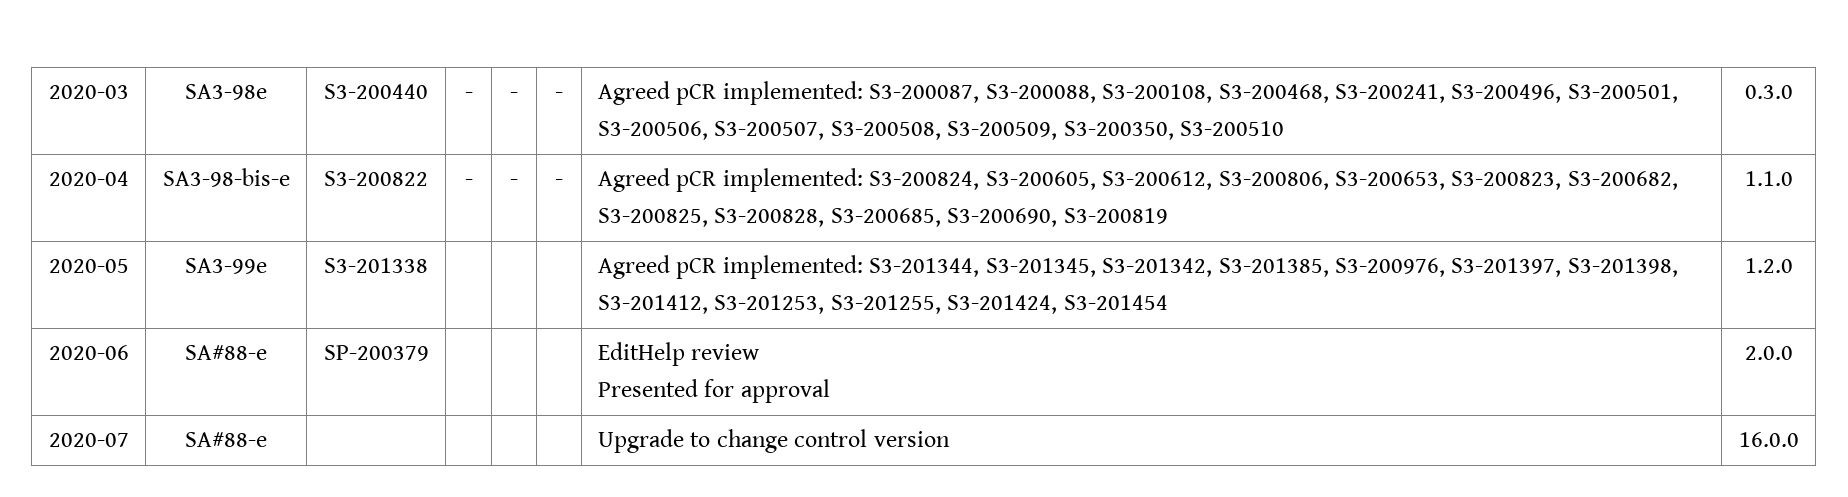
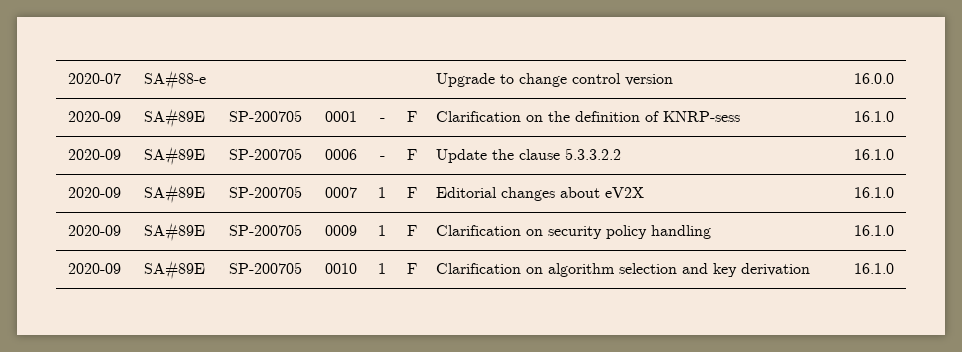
[48,85,129,99] [185,84,267,100] [324,84,428,99] [464,92,473,99] [510,92,518,99] [555,92,563,99] [597,81,1678,105] [597,121,1285,140] [1744,85,1793,99] [48,171,129,186] [162,168,290,187] [324,171,428,186] [464,179,473,186] [510,179,518,186] [555,179,563,186] [597,168,1678,192] [597,208,1168,227] [1744,171,1793,186] [48,259,129,273] [185,258,267,274] [324,258,428,273] [597,255,1678,279] [597,295,1168,314] [1744,258,1793,273] [48,345,129,360] [185,345,267,360] [323,345,429,361] [597,342,760,366] [597,379,830,403] [1744,346,1793,360] 2020-03 | SA3-98e | S3-200440 | - | - | - | Agreed pCR implemented: S3-200087, S3-200088, S3-200108, S3-200468, S3-200241, S3-200496, S3-200501, S3-200506, S3-200507, S3-200508, S3-200509, S3-200350, S3-200510 | 0.3.0 // 2020-04 | SA3-98-bis-e | S3-200822 | - | - | - | Agreed pCR implemented: S3-200824, S3-200605, S3-200612, S3-200806, S3-200653, S3-200823, S3-200682, S3-200825, S3-200828, S3-200685, S3-200690, S3-200819 | 1.1.0 // 2020-05 | SA3-99e | S3-201338 | | | | Agreed pCR implemented: S3-201344, S3-201345, S3-201342, S3-201385, S3-200976, S3-201397, S3-201398, S3-201412, S3-201253, S3-201255, S3-201424, S3-201454 | 1.2.0 // 2020-06 | SA#88-e | SP-200379 | | | | EditHelp review // Presented for approval | 2.0.0 // -> (67, 78) none
(1799, 439) none -> [67,111,121,122] [144,108,205,128] [229,110,302,122] [324,111,357,122] [379,118,385,122] [407,111,417,122] [436,111,741,122] [854,111,894,122] [67,149,121,160] [144,146,205,166] [229,148,302,160] [324,149,357,160] [379,156,385,160] [407,149,417,160] [436,148,622,163] [854,149,894,160] [67,187,121,198] [144,184,205,204] [229,186,302,198] [324,187,357,198] [378,187,386,198] [407,187,417,198] [436,187,645,201] [854,187,894,198] [67,225,121,236] [144,222,205,242] [229,224,302,236] [324,225,357,236] [378,225,386,236] [407,225,417,236] [436,225,712,239] [854,225,894,236] [67,263,121,274] [144,260,205,280] [229,262,302,274] [324,263,357,274] [378,263,386,274] [407,263,417,274] [436,263,811,277] [854,263,894,274] // 2020-09 | SA#89E | SP-200705 | 0001 | - | F | Clarification on the definition of KNRP-sess | 16.1.0 // 2020-09 | SA#89E | SP-200705 | 0006 | - | F | Update the clause 5.3.3.2.2 | 16.1.0 // 2020-09 | SA#89E | SP-200705 | 0007 | 1 | F | Editorial changes about eV2X | 16.1.0 // 2020-09 | SA#89E | SP-200705 | 0009 | 1 | F | Clarification on security policy handling | 16.1.0 // 2020-09 | SA#89E | SP-200705 | 0010 | 1 | F | Clarification on algorithm selection and key derivation | 16.1.0

